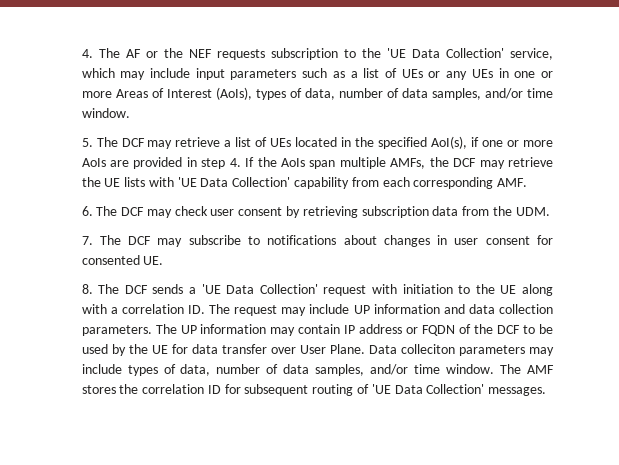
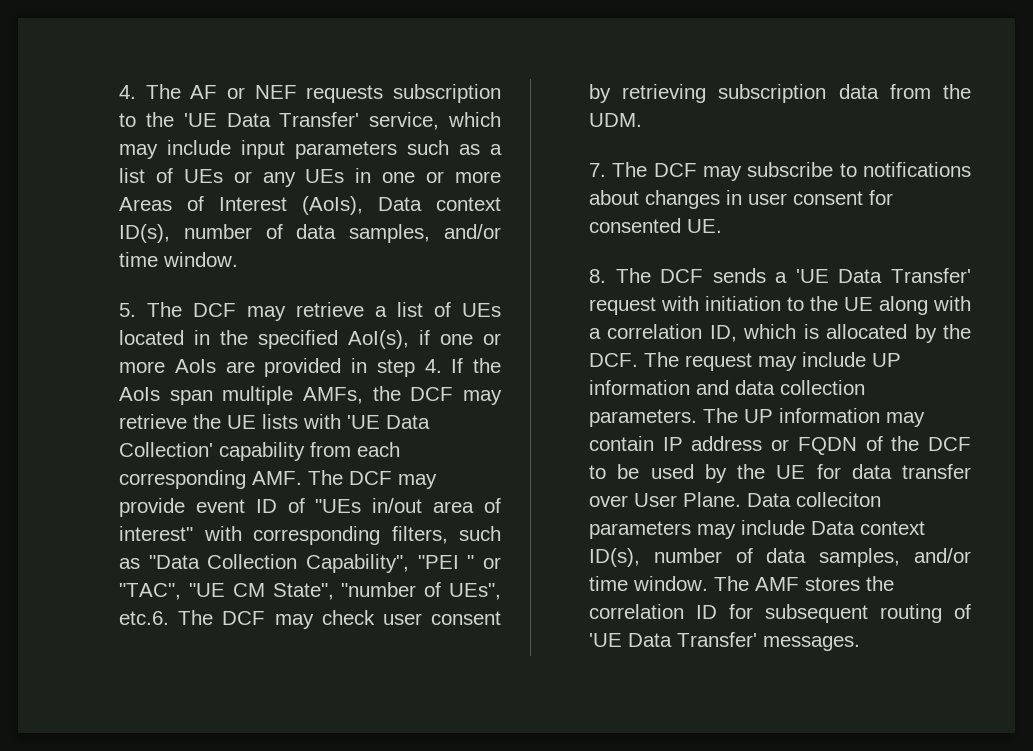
[163,48,183,58] the -> (245, 93) none
[445,48,504,58] Collection' -> [279,112,360,127] Transfer'
[255,88,335,100] types of data, -> [377,197,501,211] [118,224,170,243] Data context ID(s),
[81,206,93,216] // 6. -> [307,470,437,489] [118,498,502,517] [118,526,502,545] [118,554,502,573] [118,582,501,600] [118,611,169,625] The DCF may provide event ID of "UEs in/out area of interest" with corresponding filters, such as "Data Collection Capability", "PEI " or "TAC", "UE CM State", "number of UEs", etc.6.
[259,284,318,294] Collection' -> [891,268,971,283] Transfer'
[187,305,205,314] ID. -> [709,324,971,343] [588,353,638,367] ID, which is allocated by the DCF.
[127,364,211,376] types of data, -> [810,521,925,535] [588,548,640,567] Data context ID(s),
[426,384,485,394] Collection' -> [676,632,757,647] Transfer'

